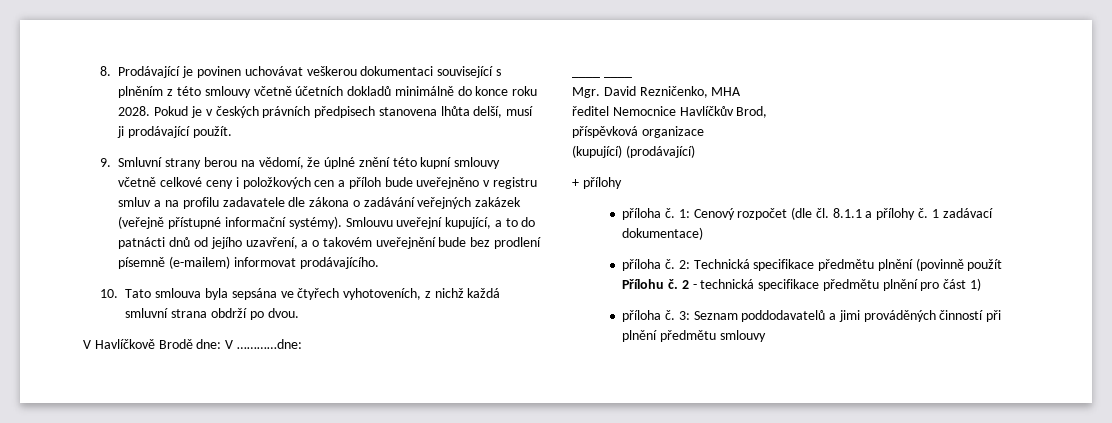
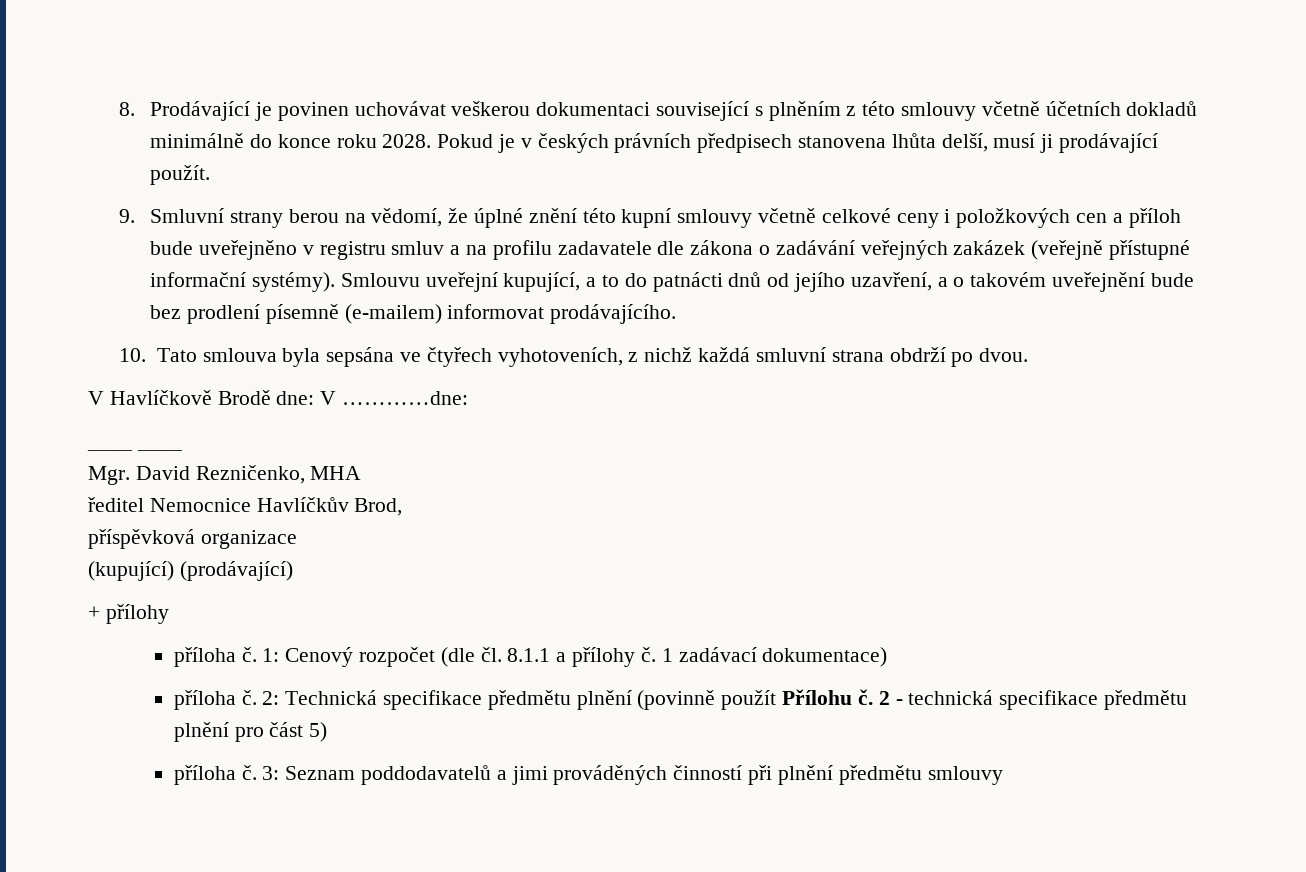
[970,278,982,291] 1) -> [309,722,328,742] 5)

